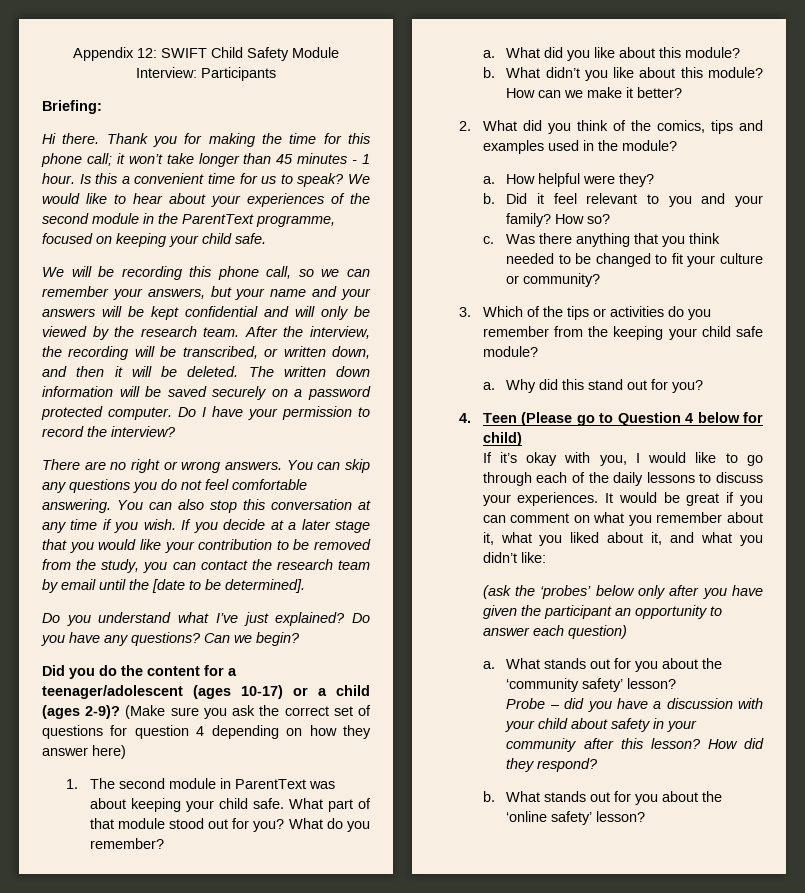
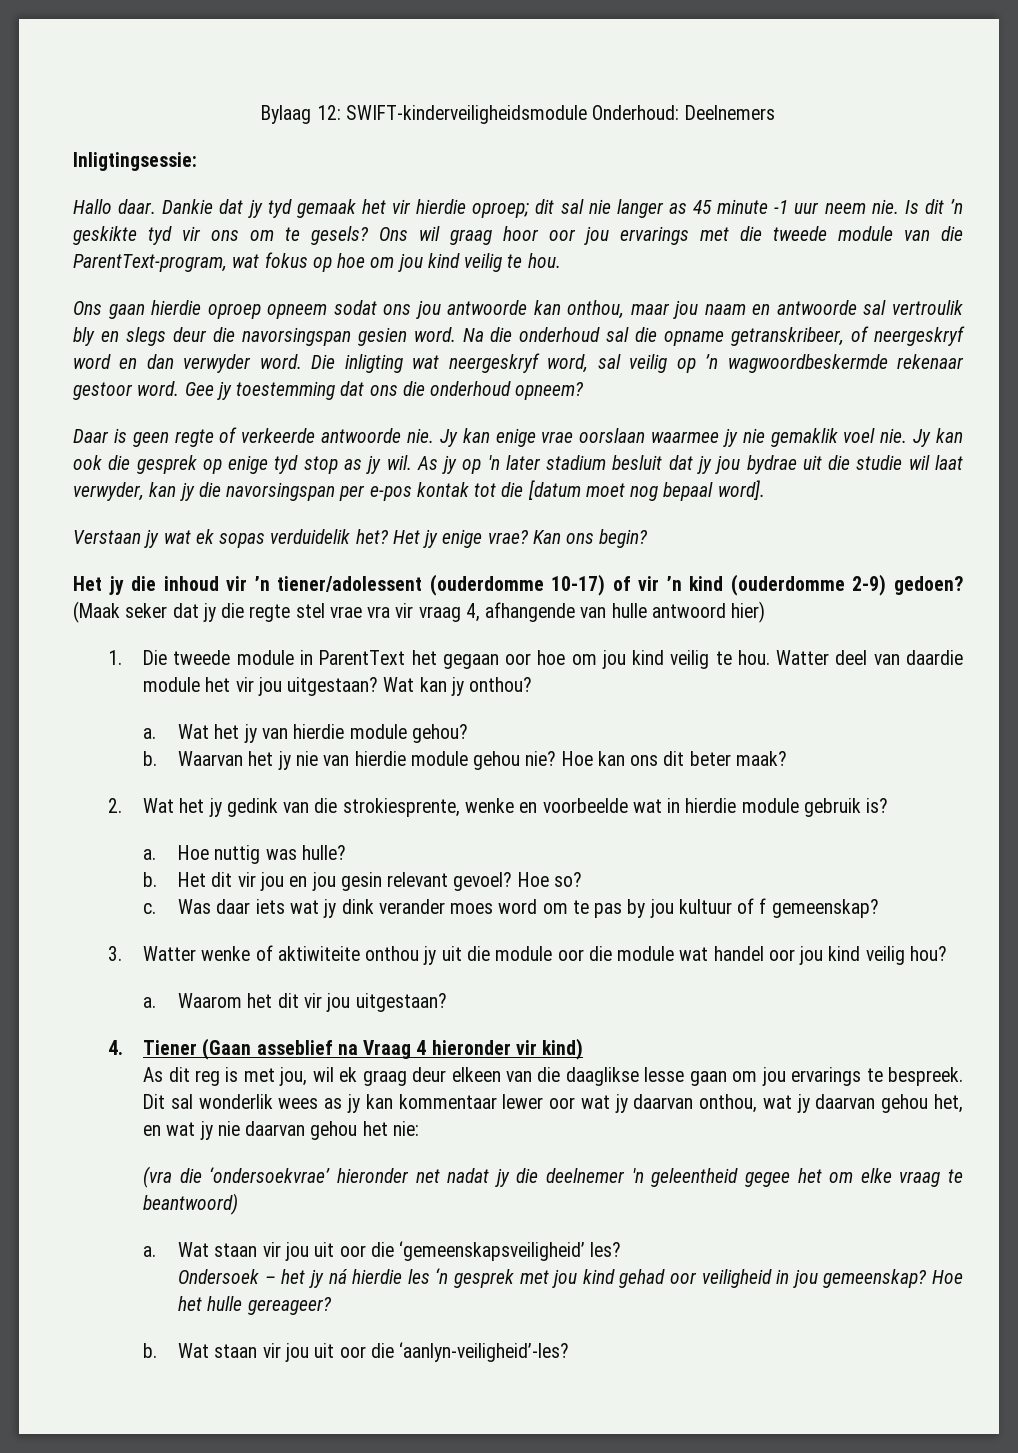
[73,47,339,61] [136,67,276,81] [42,100,102,114] [42,133,370,147] [41,153,370,167] [42,173,370,187] [42,193,370,207] [42,213,335,227] [42,233,266,247] [42,266,370,280] [42,286,371,300] [42,306,370,320] [42,326,370,340] [42,346,370,360] [42,366,370,377] [42,386,371,400] [41,406,370,420] [42,426,176,437] [42,459,370,473] [42,479,307,493] [42,499,371,513] [42,519,371,533] [42,539,371,553] [42,559,370,573] [42,579,305,593] [42,612,371,626] [41,632,300,646] [42,665,237,679] [42,685,370,699] [42,705,372,719] [42,725,371,739] [42,745,126,759] Appendix 12: SWIFT Child Safety Module Interview: Participants // Briefing: // Hi there. Thank you for making the time for this phone call; it won’t take longer than 45 minutes - 1 hour. Is this a convenient time for us to speak? We would like to hear about your experiences of the second module in the ParentText programme, focused on keeping your child safe. // We will be recording this phone call, so we can remember your answers, but your name and your answers will be kept confidential and will only be viewed by the research team. After the interview, the recording will be transcribed, or written down, and then it will be deleted. The written down information will be saved securely on a password protected computer. Do I have your permission to record the interview? // There are no right or wrong answers. You can skip any questions you do not feel comfortable answering. You can also stop this conversation at any time if you wish. If you decide at a later stage that you would like your contribution to be removed from the study, you can contact the research team by email until the [date to be determined]. // Do you understand what I’ve just explained? Do you have any questions? Can we begin? // Did you do the content for a teenager/adolescent (ages 10-17) or a child (ages 2-9)? (Make sure you ask the correct set of questions for question 4 depending on how they answer here) -> [261,105,775,124] [73,152,197,171] [73,199,963,218] [73,226,963,245] [73,252,561,272] [73,300,963,319] [73,326,965,346] [73,353,965,373] [73,381,585,400] [73,427,964,447] [73,455,963,474] [73,480,765,501] [73,529,649,548] [73,574,963,596] [73,601,766,623] Bylaag 12: SWIFT-kinderveiligheidsmodule Onderhoud: Deelnemers // Inligtingsessie: // Hallo daar. Dankie dat jy tyd gemaak het vir hierdie oproep; dit sal nie langer as 45 minute -1 uur neem nie. Is dit ’n geskikte tyd vir ons om te gesels? Ons wil graag hoor oor jou ervarings met die tweede module van die ParentText-program, wat fokus op hoe om jou kind veilig te hou. // Ons gaan hierdie oproep opneem sodat ons jou antwoorde kan onthou, maar jou naam en antwoorde sal vertroulik bly en slegs deur die navorsingspan gesien word. Na die onderhoud sal die opname getranskribeer, of neergeskryf word en dan verwyder word. Die inligting wat neergeskryf word, sal veilig op ’n wagwoordbeskermde rekenaar gestoor word. Gee jy toestemming dat ons die onderhoud opneem? // Daar is geen regte of verkeerde antwoorde nie. Jy kan enige vrae oorslaan waarmee jy nie gemaklik voel nie. Jy kan ook die gesprek op enige tyd stop as jy wil. As jy op 'n later stadium besluit dat jy jou bydrae uit die studie wil laat verwyder, kan jy die navorsingspan per e-pos kontak tot die [datum moet nog bepaal word]. // Verstaan jy wat ek sopas verduidelik het? Het jy enige vrae? Kan ons begin? // Het jy die inhoud vir ’n tiener/adolessent (ouderdomme 10-17) of vir ’n kind (ouderdomme 2-9) gedoen? (Maak seker dat jy die regte stel vrae vra vir vraag 4, afhangende van hulle antwoord hier)
[89,778,165,789] The second -> [143,650,231,665] Die tweede
[308,781,335,789] [89,798,371,812] [89,818,370,832] [89,838,164,849] [482,47,741,61] [482,67,763,81] [506,87,683,98] [458,120,763,134] [482,140,677,154] [482,173,655,187] [482,193,763,207] [506,213,611,227] [482,233,721,247] [506,253,763,267] [506,273,601,287] [458,306,711,320] [482,326,763,340] [482,346,538,357] [482,379,704,393] [458,412,763,426] [482,432,522,446] [482,452,763,466] [482,472,763,486] [482,492,763,506] [482,512,763,526] [482,532,763,546] [482,552,546,563] [482,585,763,599] [482,605,722,619] [482,625,627,639] [482,658,723,672] [506,678,677,692] [506,698,763,712] [505,718,698,732] [506,738,764,752] [506,758,599,772] [482,791,723,805] [506,811,646,825] was about keeping your child safe. What part of that module stood out for you? What do you remember? // a. What did you like about this module? // b. What didn’t you like about this module? How can we make it better? // 2. What did you think of the comics, tips and examples used in the module? // a. How helpful were they? // b. Did it feel relevant to you and your family? How so? // c. Was there anything that you think needed to be changed to fit your culture or community? // 3. Which of the tips or activities do you remember from the keeping your child safe module? // a. Why did this stand out for you? // 4. Teen (Please go to Question 4 below for child) // If it’s okay with you, I would like to go through each of the daily lessons to discuss your experiences. It would be great if you can comment on what you remember about it, what you liked about it, and what you didn’t like: // (ask the ‘probes’ below only after you have given the participant an opportunity to answer each question) // a. What stands out for you about the ‘community safety’ lesson? // Probe – did you have a discussion with your child about safety in your community after this lesson? How did they respond? // b. What stands out for you about the ‘online safety’ lesson? -> [411,650,963,669] [143,677,533,696] [143,724,468,743] [143,751,787,770] [108,798,889,817] [143,845,347,864] [143,872,582,891] [143,898,879,918] [108,945,947,965] [143,993,447,1012] [108,1038,584,1060] [143,1067,964,1086] [143,1094,963,1113] [143,1121,420,1140] [143,1166,964,1188] [143,1193,239,1215] [143,1241,622,1261] [178,1268,963,1288] [178,1296,332,1315] [143,1342,570,1362] het gegaan oor hoe om jou kind veilig te hou. Watter deel van daardie module het vir jou uitgestaan? Wat kan jy onthou? // a. Wat het jy van hierdie module gehou? // b. Waarvan het jy nie van hierdie module gehou nie? Hoe kan ons dit beter maak? // 2. Wat het jy gedink van die strokiesprente, wenke en voorbeelde wat in hierdie module gebruik is? // a. Hoe nuttig was hulle? // b. Het dit vir jou en jou gesin relevant gevoel? Hoe so? // c. Was daar iets wat jy dink verander moes word om te pas by jou kultuur of f gemeenskap? // 3. Watter wenke of aktiwiteite onthou jy uit die module oor die module wat handel oor jou kind veilig hou? // a. Waarom het dit vir jou uitgestaan? // 4. Tiener (Gaan asseblief na Vraag 4 hieronder vir kind) // As dit reg is met jou, wil ek graag deur elkeen van die daaglikse lesse gaan om jou ervarings te bespreek. Dit sal wonderlik wees as jy kan kommentaar lewer oor wat jy daarvan onthou, wat jy daarvan gehou het, en wat jy nie daarvan gehou het nie: // (vra die ‘ondersoekvrae’ hieronder net nadat jy die deelnemer 'n geleentheid gegee het om elke vraag te beantwoord) // a. Wat staan vir jou uit oor die ‘gemeenskapsveiligheid’ les? // Ondersoek – het jy ná hierdie les ‘n gesprek met jou kind gehad oor veiligheid in jou gemeenskap? Hoe het hulle gereageer? // b. Wat staan vir jou uit oor die ‘aanlyn-veiligheid’-les?

